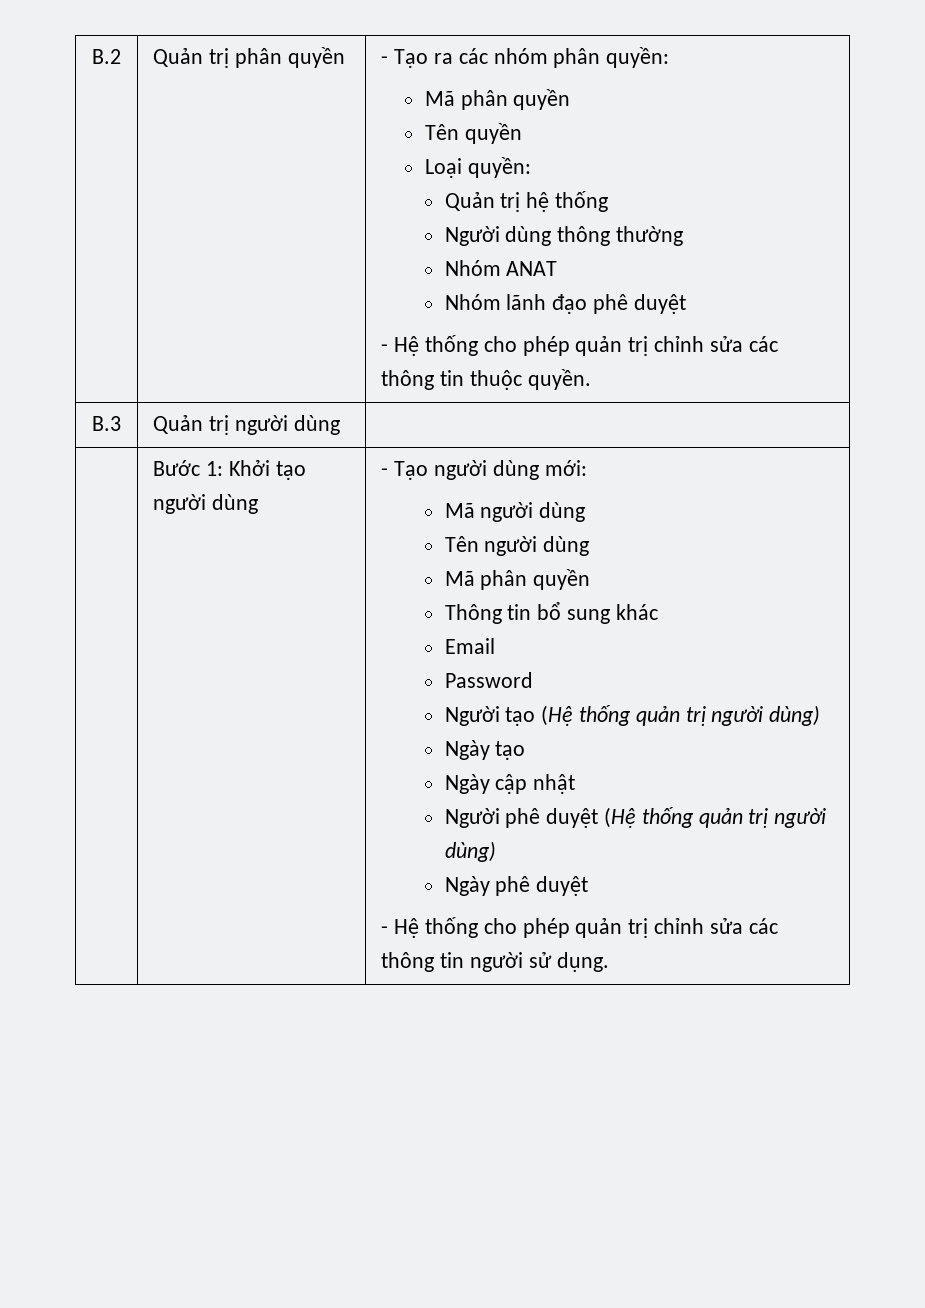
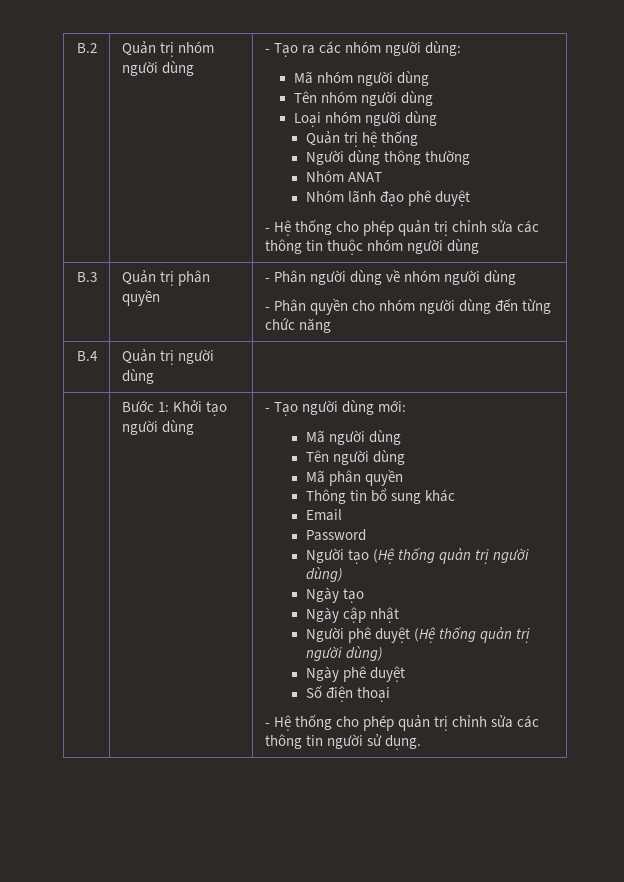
[235,47,345,68] phân quyền -> [177,41,214,53] [121,61,194,76] nhóm người dùng
[553,47,670,68] [424,89,571,110] [424,123,522,144] [424,157,531,178] phân quyền: // Mã phân quyền // Tên quyền // Loại quyền: -> [385,41,462,56] [293,71,429,86] [293,91,433,106] [293,111,437,127] người dùng: // Mã nhóm người dùng // Tên nhóm người dùng // Loại nhóm người dùng
[527,369,591,390] [92,416,121,431] quyền. // B.3 -> [366,239,480,254] [76,272,97,282] [121,270,210,286] [121,289,160,306] [264,269,517,285] [264,298,552,315] [264,318,331,333] [76,351,98,361] nhóm người dùng // B.3 | Quản trị phân quyền | - Phân người dùng về nhóm người dùng // - Phân quyền cho nhóm người dùng đến từng chức năng // B.4
(589, 886) none -> [305,685,391,702] // Số điện thoại

